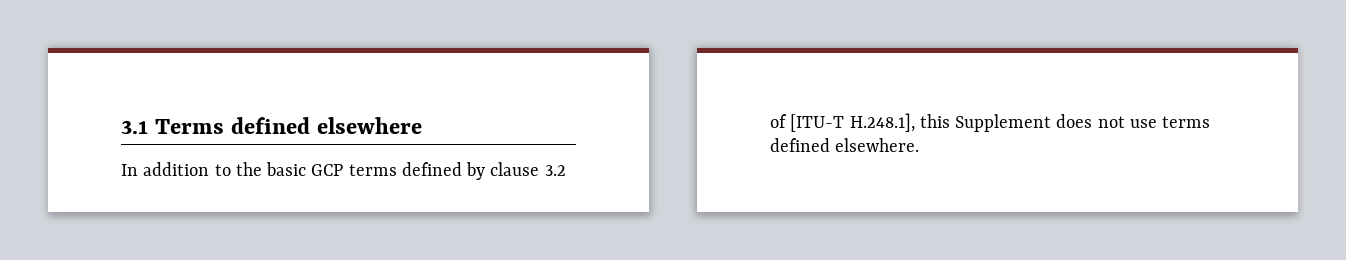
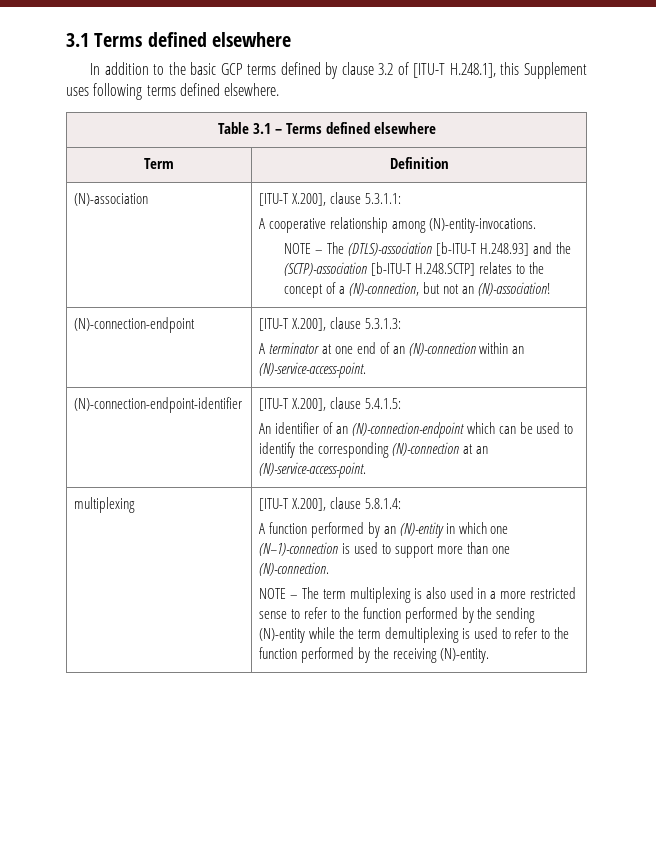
[1056,114,1157,128] does not use -> [66,83,143,100] uses following
(920, 145) none -> [217,122,436,134] [144,158,174,169] [389,157,449,169] [74,193,149,206] [259,192,401,206] [259,217,536,233] [284,242,571,256] [284,262,544,276] [284,282,550,298] [74,317,196,333] [259,317,401,331] [259,342,525,356] [259,362,367,378] [74,397,243,413] [259,397,401,411] [259,422,574,438] [259,442,488,458] [259,462,367,478] [74,497,136,513] [259,497,401,511] [259,522,509,538] [259,542,510,558] [259,562,330,576] [259,587,577,603] [259,607,536,623] [259,627,570,643] [259,647,489,663] // Table 3.1 – Terms defined elsewhere // Term | Definition // (N)-association | [ITU-T X.200], clause 5.3.1.1: // A cooperative relationship among (N)-entity-invocations. // NOTE – The (DTLS)-association [b-ITU-T H.248.93] and the (SCTP)-association [b-ITU-T H.248.SCTP] relates to the concept of a (N)-connection, but not an (N)-association! // (N)-connection-endpoint | [ITU-T X.200], clause 5.3.1.3: // A terminator at one end of an (N)-connection within an (N)-service-access-point. // (N)-connection-endpoint-identifier | [ITU-T X.200], clause 5.4.1.5: // An identifier of an (N)-connection-endpoint which can be used to identify the corresponding (N)-connection at an (N)-service-access-point. // multiplexing | [ITU-T X.200], clause 5.8.1.4: // A function performed by an (N)-entity in which one (N–1)-connection is used to support more than one (N)-connection. // NOTE – The term multiplexing is also used in a more restricted sense to refer to the function performed by the sending (N)-entity while the term demultiplexing is used to refer to the function performed by the receiving (N)-entity.

